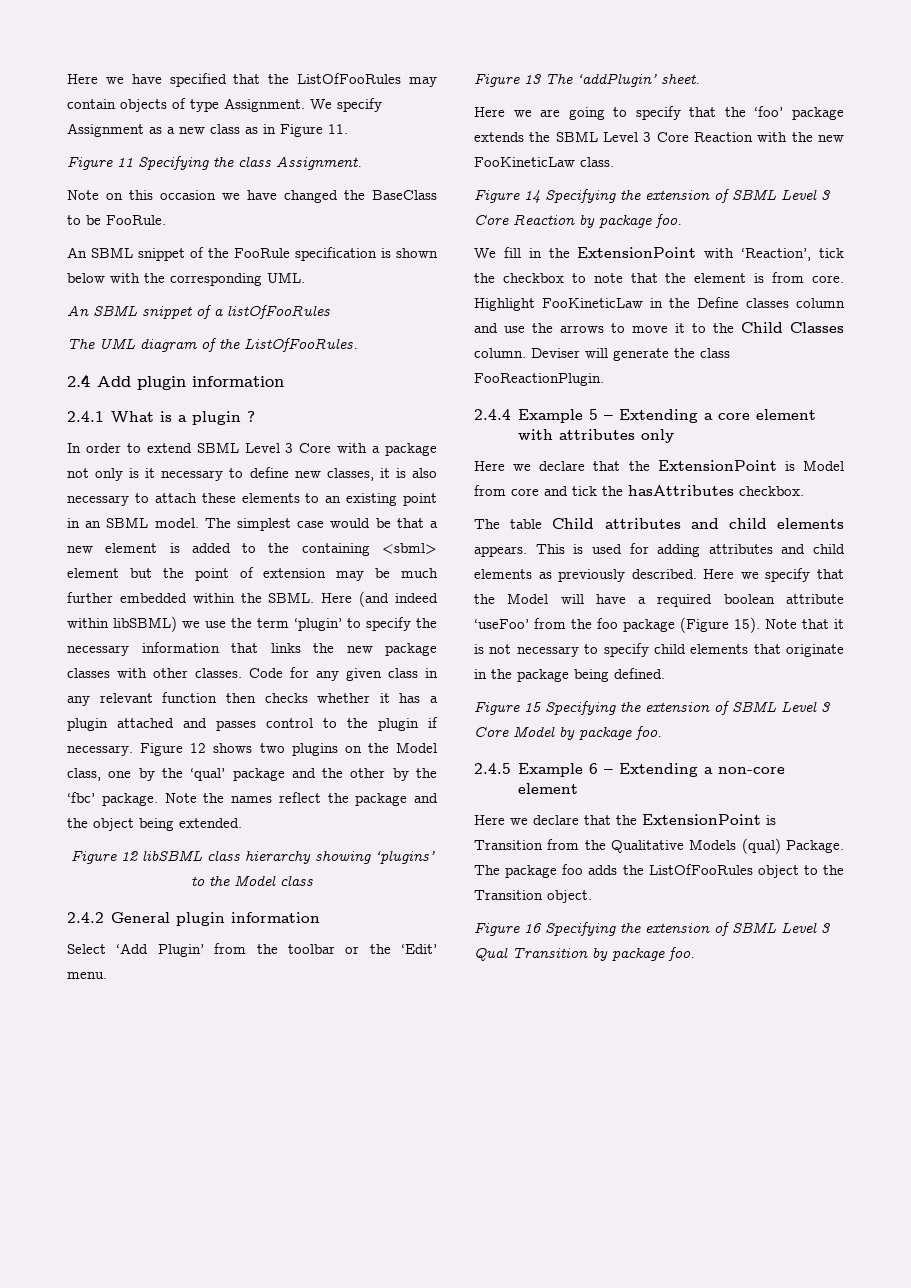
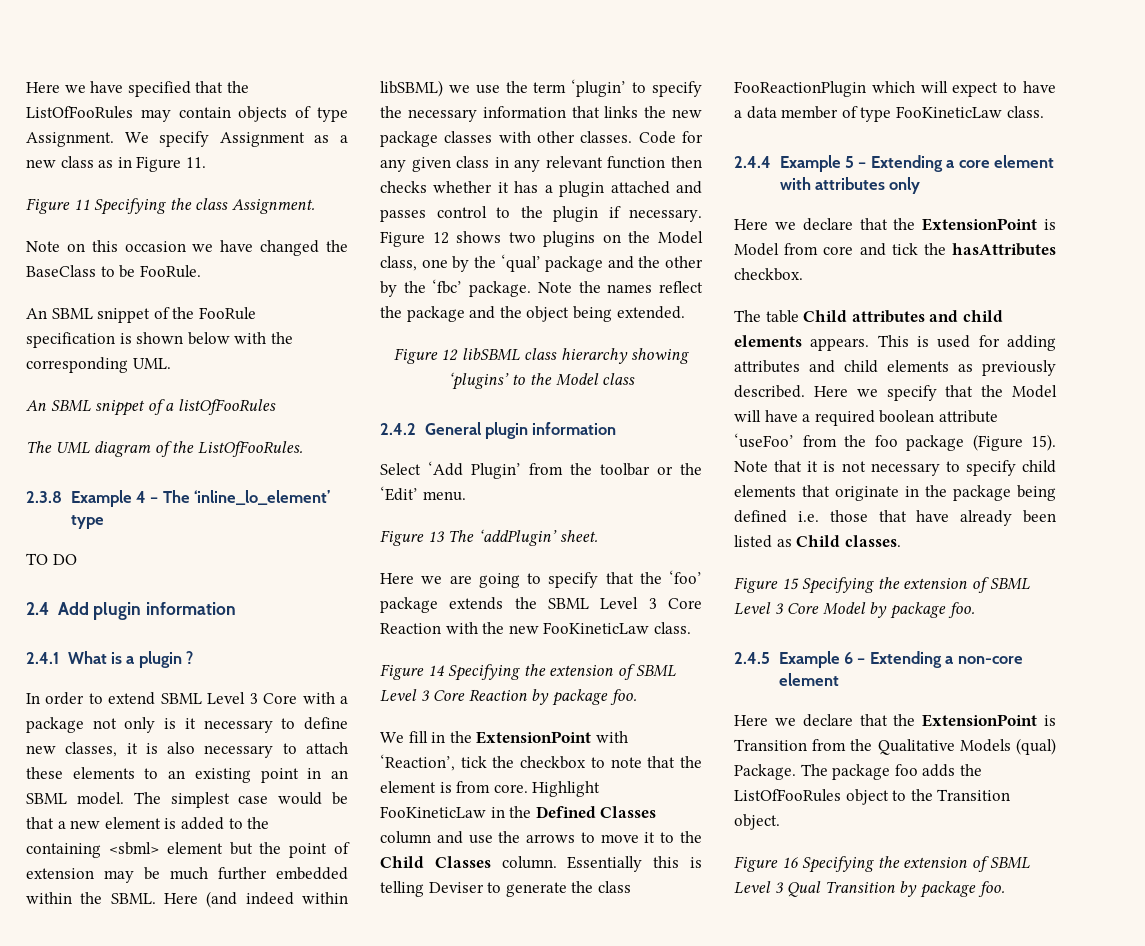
(358, 345) none -> [26,490,331,507] [70,515,104,529] [26,553,77,565] // 2.3.8 Example 4 – The ‘inline_lo_element’ type // TO DO
[697,297,789,308] Define classes -> [535,806,657,818] Defined Classes
[531,348,730,361] [474,373,604,386] Deviser will generate the class FooReactionPlugin. -> [567,856,702,872] [380,881,631,897] [734,81,1056,97] [734,106,1044,122] Essentially this is telling Deviser to generate the class FooReactionPlugin which will expect to have a data member of type FooKineticLaw class.
[614,668,665,679] defined. -> [734,510,1056,526] [734,535,901,548] defined i.e. those that have already been listed as Child classes.

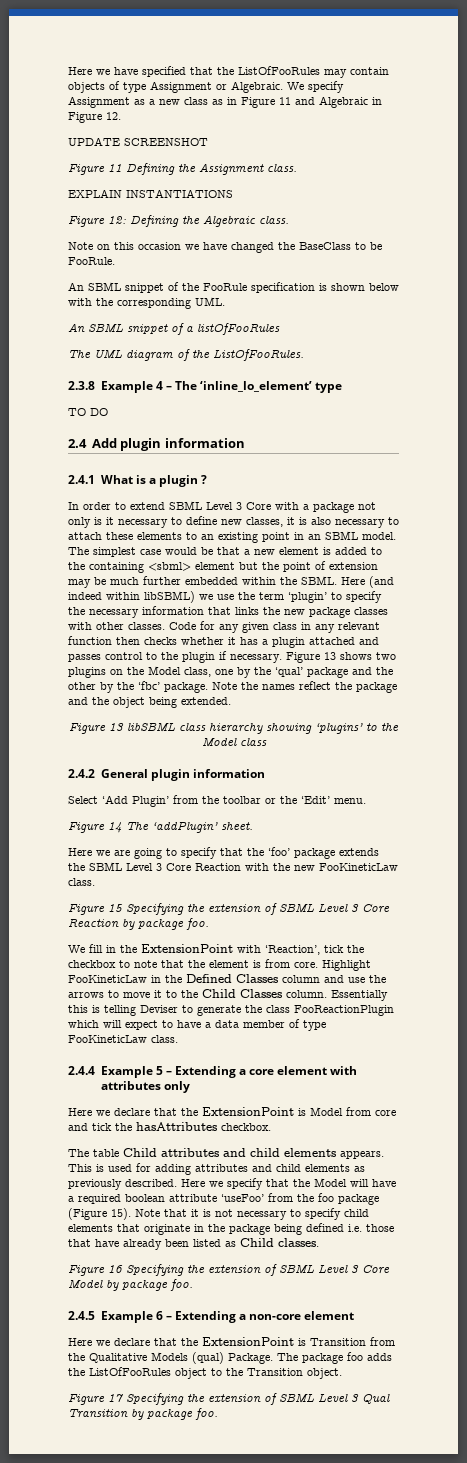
[26,132,114,147] Assignment. -> [150,81,283,93] Assignment or Algebraic.
[185,157,206,168] [26,198,315,215] 11. // Figure 11 Specifying the class Assignment. -> [279,96,382,108] [68,112,121,123] [68,137,208,146] [68,163,297,175] [68,189,233,198] [68,215,289,227] 11 and Algebraic in Figure 12. // UPDATE SCREENSHOT // Figure 11 Defining the Assignment class. // EXPLAIN INSTANTIATIONS // Figure 12: Defining the Algebraic class.
[432,232,449,244] 12 -> [324,652,336,660] 13
[441,349,459,361] 12 -> [109,723,124,731] 13
[427,531,445,542] 13 -> [108,822,122,833] 14
[427,665,445,676] 14 -> [108,904,123,912] 15
[781,578,799,590] 15 -> [108,1265,123,1273] 16
[781,857,799,868] 16 -> [108,1394,124,1402] 17

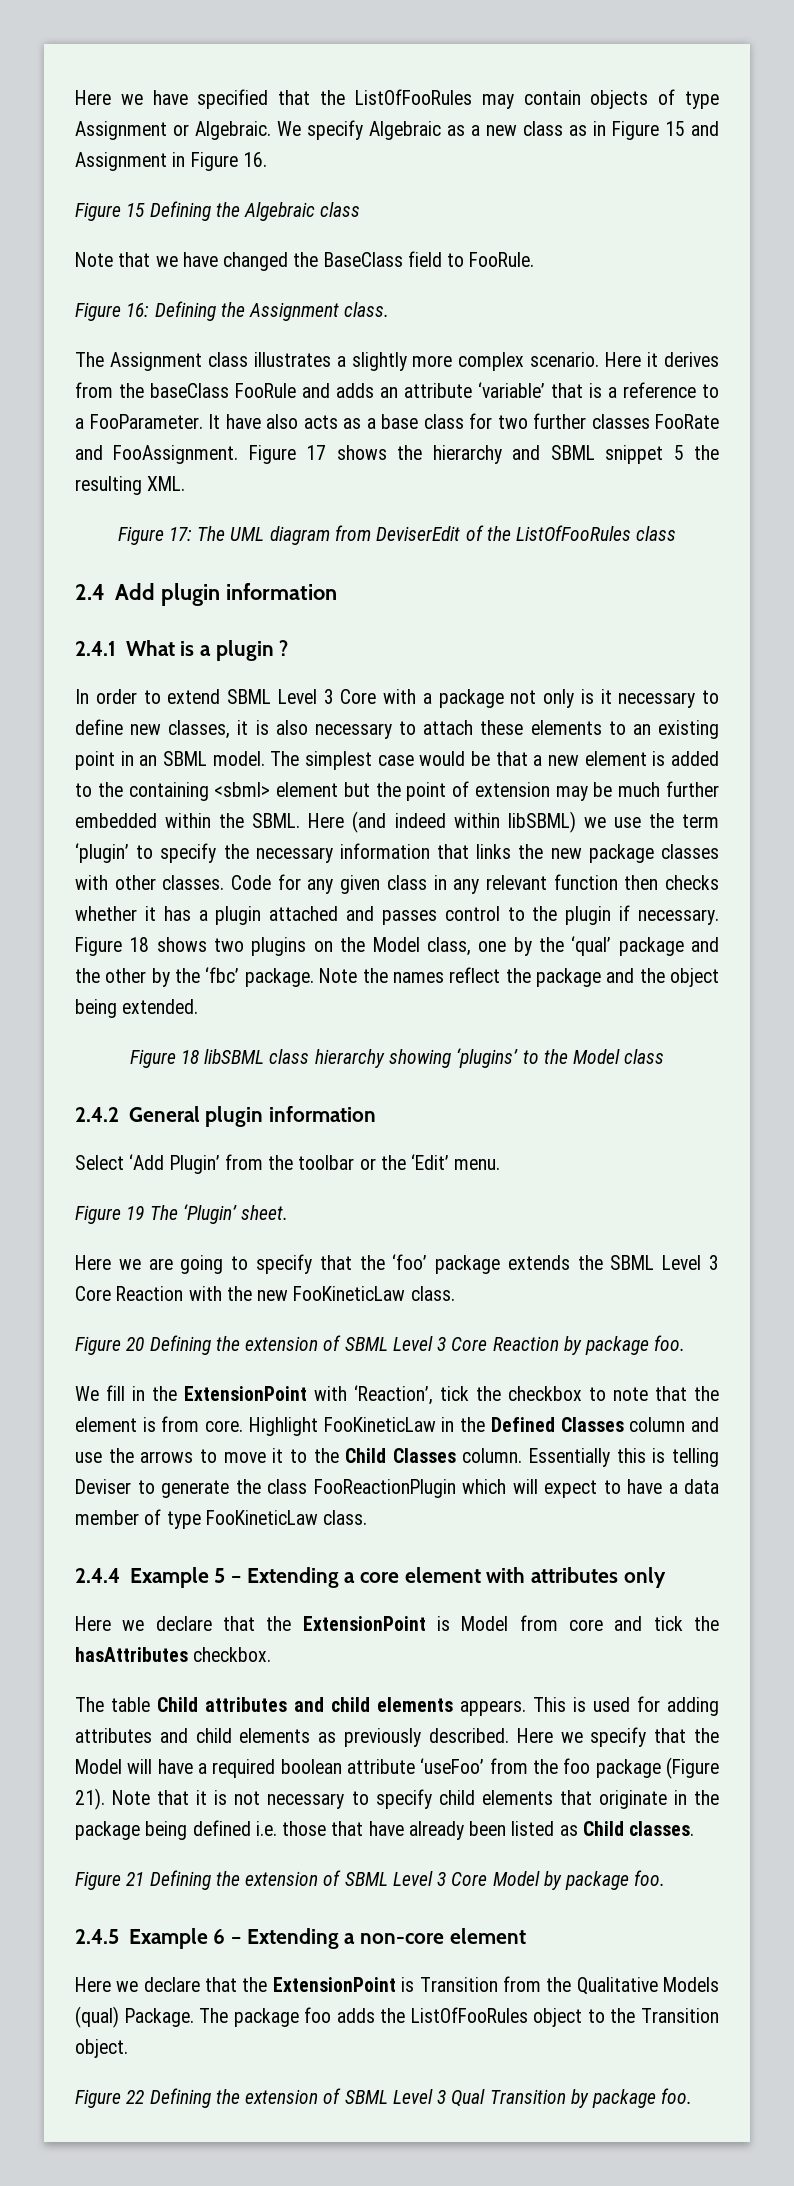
[68,96,130,108] Assignment -> [369,121,441,140] Algebraic
[279,96,382,108] [68,112,121,123] [68,137,208,146] [68,163,297,175] [68,189,233,198] [68,215,289,227] [68,242,382,253] [68,257,115,265] [68,282,399,293] [68,297,225,309] [68,323,280,335] [68,349,304,361] [68,381,343,393] [68,408,108,416] 11 and Algebraic in Figure 12. // UPDATE SCREENSHOT // Figure 11 Defining the Assignment class. // EXPLAIN INSTANTIATIONS // Figure 12: Defining the Algebraic class. // Note on this occasion we have changed the BaseClass to be FooRule. // An SBML snippet of the FooRule specification is shown below with the corresponding UML. // An SBML snippet of a listOfFooRules // The UML diagram of the ListOfFooRules. // 2.3.8 Example 4 – The ‘inline_lo_element’ type // TO DO -> [665,121,719,136] [75,152,267,171] [75,201,361,221] [75,251,535,271] [75,301,390,321] [75,352,719,371] [75,382,719,398] [75,413,719,429] [75,445,720,464] [75,476,186,495] [117,525,677,545] 15 and Assignment in Figure 16. // Figure 15 Defining the Algebraic class // Note that we have changed the BaseClass field to FooRule. // Figure 16: Defining the Assignment class. // The Assignment class illustrates a slightly more complex scenario. Here it derives from the baseClass FooRule and adds an attribute ‘variable’ that is a reference to a FooParameter. It have also acts as a base class for two further classes FooRate and FooAssignment. Figure 17 shows the hierarchy and SBML snippet 5 the resulting XML. // Figure 17: The UML diagram from DeviserEdit of the ListOfFooRules class
[324,652,336,660] 13 -> [129,937,150,952] 18
[109,723,124,731] 13 -> [180,1050,199,1064] 18
[108,822,218,833] 14 The ‘addPlugin’ -> [126,1204,237,1224] 19 The ‘Plugin’
[108,903,184,915] 15 Specifying -> [126,1335,211,1355] 20 Defining
[111,1208,131,1220] 15). -> [75,1788,105,1810] 21).
[108,1264,184,1276] 16 Specifying -> [126,1870,211,1890] 21 Defining
[108,1393,184,1405] 17 Specifying -> [126,2088,211,2108] 22 Defining

